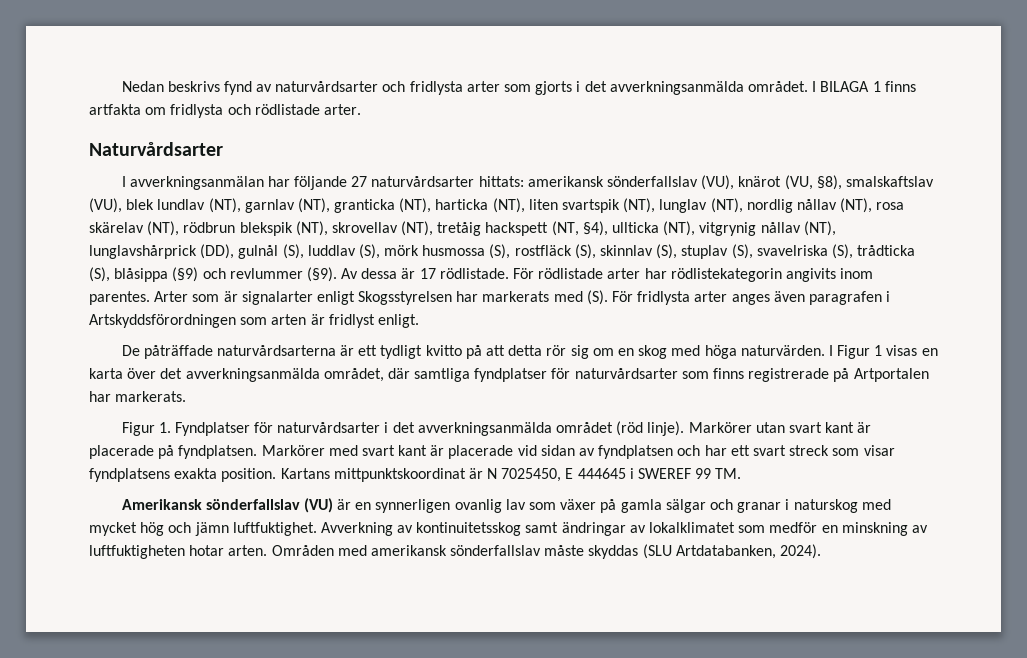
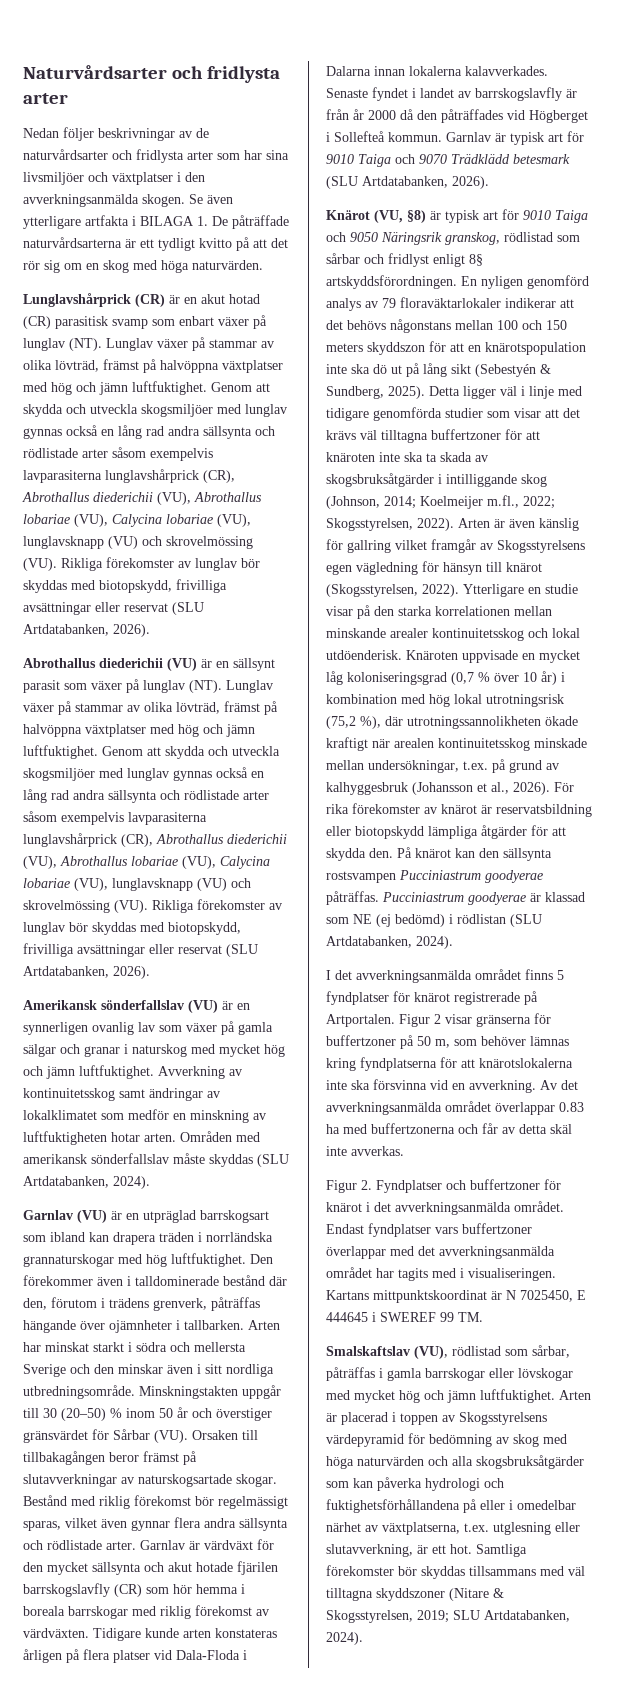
[121,81,273,95] Nedan beskrivs fynd av -> [23,65,281,83] [23,93,68,104] [23,127,209,141] Naturvårdsarter och fridlysta arter // Nedan följer beskrivningar av de
[535,81,916,95] [89,104,361,118] [89,142,223,156] [121,175,934,190] [89,198,905,213] [89,221,836,236] [89,244,916,259] [89,267,874,282] [89,290,891,305] [89,314,419,328] gjorts i det avverkningsanmälda området. I BILAGA 1 finns artfakta om fridlysta och rödlistade arter. // Naturvårdsarter // I avverkningsanmälan har följande 27 naturvårdsarter hittats: amerikansk sönderfallslav (VU), knärot (VU, §8), smalskaftslav (VU), blek lundlav (NT), garnlav (NT), granticka (NT), harticka (NT), liten svartspik (NT), lunglav (NT), nordlig nållav (NT), rosa skärelav (NT), rödbrun blekspik (NT), skrovellav (NT), tretåig hackspett (NT, §4), ullticka (NT), vitgrynig nållav (NT), lunglavshårprick (DD), gulnål (S), luddlav (S), mörk husmossa (S), rostfläck (S), skinnlav (S), stuplav (S), svavelriska (S), trådticka (S), blåsippa (§9) och revlummer (§9). Av dessa är 17 rödlistade. För rödlistade arter har rödlistekategorin angivits inom parentes. Arter som är signalarter enligt Skogsstyrelsen har markerats med (S). För fridlysta arter anges även paragrafen i Artskyddsförordningen som arten är fridlyst enligt. // -> [244,150,289,160] [23,172,205,185] [23,194,233,207] [23,215,208,229] har sina livsmiljöer och växtplatser i den avverkningsanmälda skogen. Se även ytterligare artfakta i BILAGA 1.
[508,345,543,356] detta -> [271,238,288,248] det
[828,345,938,359] [89,368,929,382] [89,391,187,402] [121,421,872,436] [89,445,895,459] [89,468,742,482] I Figur 1 visas en karta över det avverkningsanmälda området, där samtliga fyndplatser för naturvårdsarter som finns registrerade på Artportalen har markerats. // Figur 1. Fyndplatser för naturvårdsarter i det avverkningsanmälda området (röd linje). Markörer utan svart kant är placerade på fyndplatsen. Markörer med svart kant är placerade vid sidan av fyndplatsen och har ett svart streck som visar fyndplatsens exakta position. Kartans mittpunktskoordinat är N 7025450, E 444645 i SWEREF 99 TM. -> [23,293,260,307] [23,315,267,329] [23,337,274,351] [23,359,283,373] [23,381,270,395] [23,404,287,417] [23,425,275,439] [23,447,213,461] [23,469,235,483] [22,492,262,505] [23,514,251,527] [23,536,253,549] [23,557,260,571] [23,579,227,593] [23,602,204,615] [23,624,150,637] [23,658,275,671] [23,679,273,693] [23,701,278,715] [23,724,255,737] [23,745,280,759] [23,767,264,781] [23,789,269,803] [23,811,207,825] [23,833,287,847] [23,856,270,869] [23,878,251,891] [23,899,282,913] [23,922,241,935] [23,943,258,957] [23,966,150,979] // Lunglavshårprick (CR) är en akut hotad (CR) parasitisk svamp som enbart växer på lunglav (NT). Lunglav växer på stammar av olika lövträd, främst på halvöppna växtplatser med hög och jämn luftfuktighet. Genom att skydda och utveckla skogsmiljöer med lunglav gynnas också en lång rad andra sällsynta och rödlistade arter såsom exempelvis lavparasiterna lunglavshårprick (CR), Abrothallus diederichii (VU), Abrothallus lobariae (VU), Calycina lobariae (VU), lunglavsknapp (VU) och skrovelmössing (VU). Rikliga förekomster av lunglav bör skyddas med biotopskydd, frivilliga avsättningar eller reservat (SLU Artdatabanken, 2026). // Abrothallus diederichii (VU) är en sällsynt parasit som växer på lunglav (NT). Lunglav växer på stammar av olika lövträd, främst på halvöppna växtplatser med hög och jämn luftfuktighet. Genom att skydda och utveckla skogsmiljöer med lunglav gynnas också en lång rad andra sällsynta och rödlistade arter såsom exempelvis lavparasiterna lunglavshårprick (CR), Abrothallus diederichii (VU), Abrothallus lobariae (VU), Calycina lobariae (VU), lunglavsknapp (VU) och skrovelmössing (VU). Rikliga förekomster av lunglav bör skyddas med biotopskydd, frivilliga avsättningar eller reservat (SLU Artdatabanken, 2026).
(822, 551) none -> [23,1210,269,1223] [23,1232,273,1245] [23,1253,273,1267] [23,1275,287,1286] [23,1297,260,1311] [23,1320,280,1333] [23,1342,246,1352] [23,1364,274,1377] [23,1385,281,1399] [23,1407,272,1421] [23,1429,258,1443] [23,1451,197,1465] [23,1474,277,1487] [23,1495,288,1509] [23,1517,288,1531] [23,1539,274,1550] [23,1561,278,1575] [23,1583,245,1597] [23,1605,269,1619] [23,1628,277,1641] [23,1649,247,1663] [326,66,548,76] [326,87,577,101] [326,109,588,123] [326,131,584,145] [326,154,570,167] [326,176,489,189] [326,209,588,223] [326,232,580,245] [326,253,483,267] [326,275,589,289] [326,297,574,311] [326,319,567,333] [326,341,586,355] [326,363,551,377] [326,386,582,399] [326,407,580,421] [326,429,540,443] [326,452,488,462] [326,473,547,487] [326,495,555,509] [326,518,579,531] [326,539,585,553] [326,561,542,575] [326,584,578,597] [326,605,552,619] [326,628,580,641] [326,650,580,663] [326,671,565,685] [326,694,564,707] [326,716,578,729] [326,737,587,751] [326,759,559,773] [326,782,574,795] [326,803,592,817] [326,825,566,839] [326,847,552,861] [326,870,543,883] [326,891,585,905] [326,914,542,927] [326,936,453,949] [326,969,564,983] [326,991,538,1005] [326,1013,551,1027] [326,1035,569,1049] [326,1057,573,1071] [326,1079,578,1093] [326,1101,584,1115] [326,1123,572,1134] [326,1146,404,1156] [326,1179,561,1193] [326,1201,564,1215] [326,1223,532,1237] [326,1246,555,1259] [326,1267,556,1281] [326,1290,586,1303] [326,1312,483,1322] [326,1345,570,1359] [326,1367,573,1381] [326,1389,591,1403] [326,1412,547,1425] [326,1433,567,1447] [326,1455,584,1469] [326,1477,504,1491] [326,1499,576,1513] [326,1522,580,1535] [326,1544,527,1557] [326,1565,585,1579] [326,1588,504,1601] [326,1610,570,1623] [326,1632,363,1645] // Garnlav (VU) är en utpräglad barrskogsart som ibland kan drapera träden i norrländska grannaturskogar med hög luftfuktighet. Den förekommer även i talldominerade bestånd där den, förutom i trädens grenverk, påträffas hängande över ojämnheter i tallbarken. Arten har minskat starkt i södra och mellersta Sverige och den minskar även i sitt nordliga utbredningsområde. Minskningstakten uppgår till 30 (20–50) % inom 50 år och överstiger gränsvärdet för Sårbar (VU). Orsaken till tillbakagången beror främst på slutavverkningar av naturskogsartade skogar. Bestånd med riklig förekomst bör regelmässigt sparas, vilket även gynnar flera andra sällsynta och rödlistade arter. Garnlav är värdväxt för den mycket sällsynta och akut hotade fjärilen barrskogslavfly (CR) som hör hemma i boreala barrskogar med riklig förekomst av värdväxten. Tidigare kunde arten konstateras årligen på flera platser vid Dala-Floda i Dalarna innan lokalerna kalavverkades. Senaste fyndet i landet av barrskogslavfly är från år 2000 då den påträffades vid Högberget i Sollefteå kommun. Garnlav är typisk art för 9010 Taiga och 9070 Trädklädd betesmark (SLU Artdatabanken, 2026). // Knärot (VU, §8) är typisk art för 9010 Taiga och 9050 Näringsrik granskog, rödlistad som sårbar och fridlyst enligt 8§ artskyddsförordningen. En nyligen genomförd analys av 79 floraväktarlokaler indikerar att det behövs någonstans mellan 100 och 150 meters skyddszon för att en knärotspopulation inte ska dö ut på lång sikt (Sebestyén & Sundberg, 2025). Detta ligger väl i linje med tidigare genomförda studier som visar att det krävs väl tilltagna buffertzoner för att knäroten inte ska ta skada av skogsbruksåtgärder i intilliggande skog (Johnson, 2014; Koelmeijer m.fl., 2022; Skogsstyrelsen, 2022). Arten är även känslig för gallring vilket framgår av Skogsstyrelsens egen vägledning för hänsyn till knärot (Skogsstyrelsen, 2022). Ytterligare en studie visar på den starka korrelationen mellan minskande arealer kontinuitetsskog och lokal utdöenderisk. Knäroten uppvisade en mycket låg koloniseringsgrad (0,7 % över 10 år) i kombination med hög lokal utrotningsrisk (75,2 %), där utrotningssannolikheten ökade kraftigt när arealen kontinuitetsskog minskade mellan undersökningar, t.ex. på grund av kalhyggesbruk (Johansson et al., 2026). För rika förekomster av knärot är reservatsbildning eller biotopskydd lämpliga åtgärder för att skydda den. På knärot kan den sällsynta rostsvampen Pucciniastrum goodyerae påträffas. Pucciniastrum goodyerae är klassad som NE (ej bedömd) i rödlistan (SLU Artdatabanken, 2024). // I det avverkningsanmälda området finns 5 fyndplatser för knärot registrerade på Artportalen. Figur 2 visar gränserna för buffertzoner på 50 m, som behöver lämnas kring fyndplatserna för att knärotslokalerna inte ska försvinna vid en avverkning. Av det avverkningsanmälda området överlappar 0.83 ha med buffertzonerna och får av detta skäl inte avverkas. // Figur 2. Fyndplatser och buffertzoner för knärot i det avverkningsanmälda området. Endast fyndplatser vars buffertzoner överlappar med det avverkningsanmälda området har tagits med i visualiseringen. Kartans mittpunktskoordinat är N 7025450, E 444645 i SWEREF 99 TM. // Smalskaftslav (VU), rödlistad som sårbar, påträffas i gamla barrskogar eller lövskogar med mycket hög och jämn luftfuktighet. Arten är placerad i toppen av Skogsstyrelsens värdepyramid för bedömning av skog med höga naturvärden och alla skogsbruksåtgärder som kan påverka hydrologi och fuktighetsförhållandena på eller i omedelbar närhet av växtplatserna, t.ex. utglesning eller slutavverkning, är ett hot. Samtliga förekomster bör skyddas tillsammans med väl tilltagna skyddszoner (Nitare & Skogsstyrelsen, 2019; SLU Artdatabanken, 2024).

